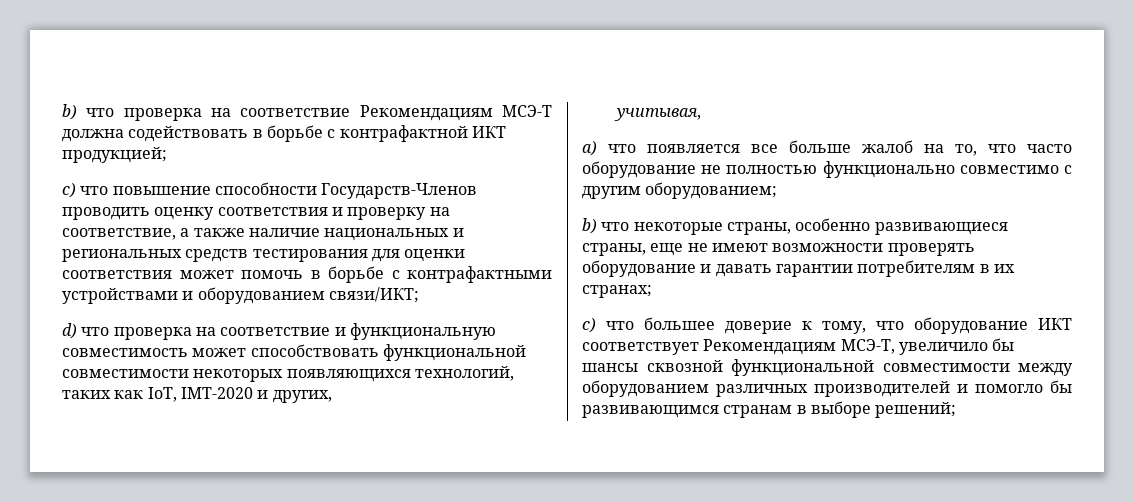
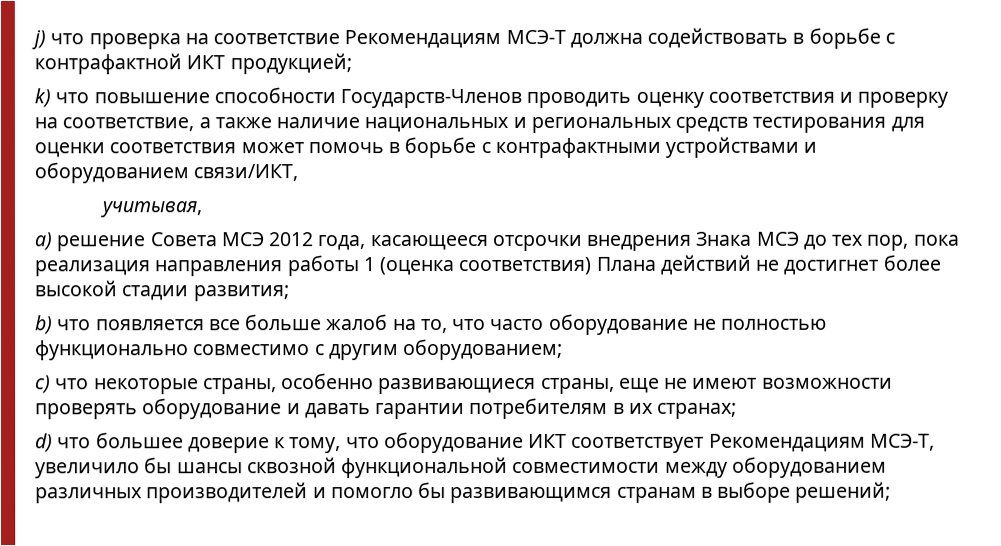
[62,104,77,120] b) -> [31,30,46,50] j)
[62,182,76,198] c) -> [34,88,51,108] k)
[328,287,419,303] [62,323,496,340] [62,344,526,361] [62,366,514,382] [62,387,332,403] [614,108,702,121] [582,140,597,156] связи/ИКТ; // d) что проверка на соответствие и функциональную совместимость может способствовать функциональной совместимости некоторых появляющихся технологий, таких как IoT, IMT-2020 и других, // учитывая, // a) -> [193,164,299,182] [99,201,202,218] [34,231,959,252] [34,254,941,277] [35,280,290,302] [35,315,53,335] связи/ИКТ, // учитывая, // a) решение Совета МСЭ 2012 года, касающееся отсрочки внедрения Знака МСЭ до тех пор, пока реализация направления работы 1 (оценка соответствия) Плана действий не достигнет более высокой стадии развития; // b)
[582,218,597,234] b) -> [35,375,51,394] c)
[582,317,596,333] c) -> [35,433,53,453] d)

